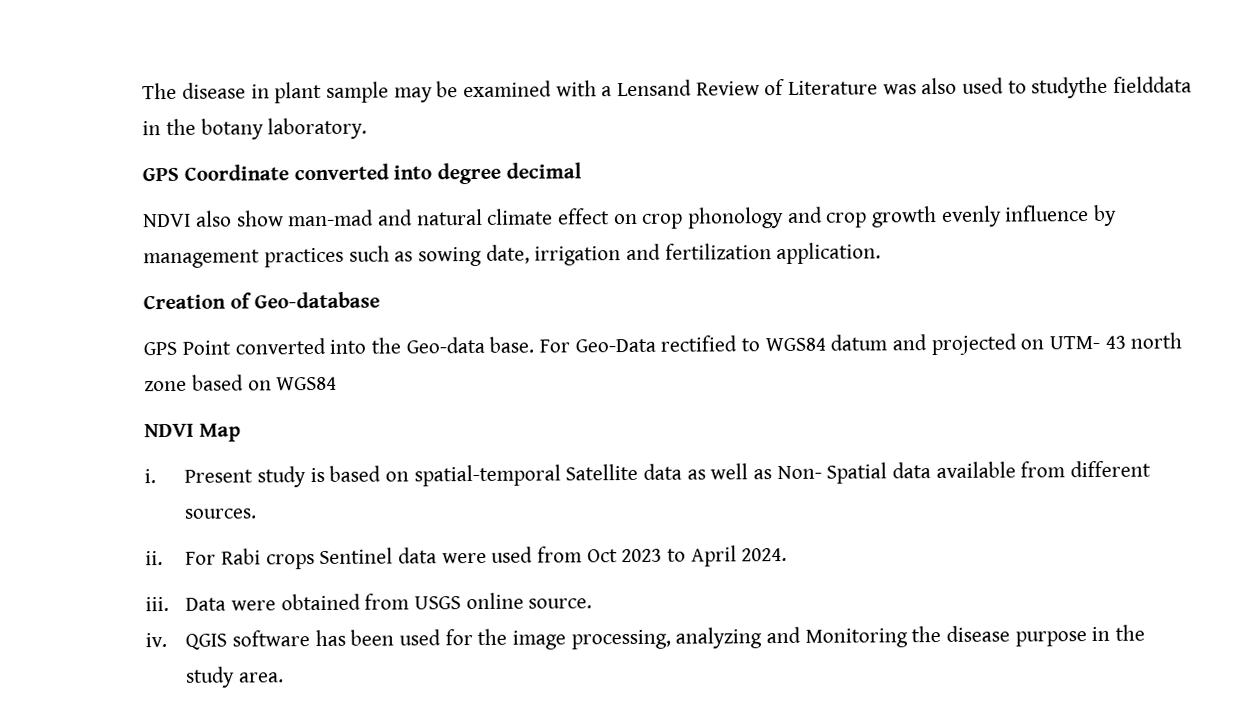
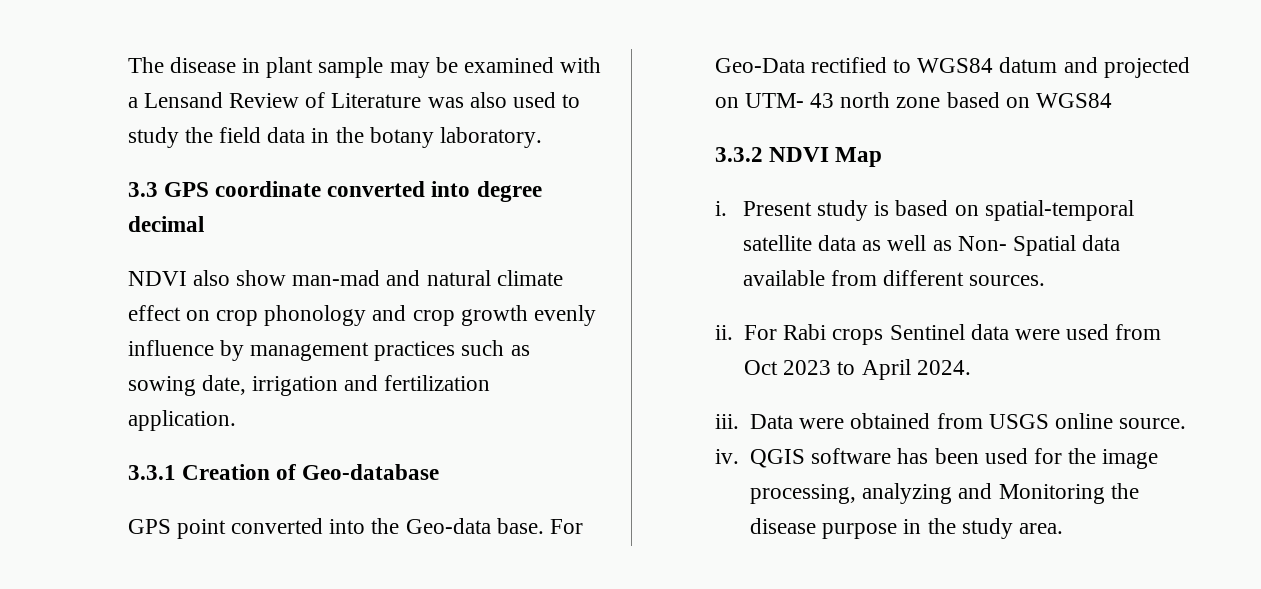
[1031,76,1193,99] studythe fielddata -> [127,127,306,148] study the field data
[142,164,289,182] GPS Coordinate -> [127,181,321,197] 3.3 GPS coordinate
(882, 253) none -> [127,465,176,480] 3.3.1
[181,340,231,355] Point -> [176,519,226,539] point
(338, 383) none -> [714,147,763,162] 3.3.2
[565,463,639,481] Satellite -> [742,235,812,251] satellite

